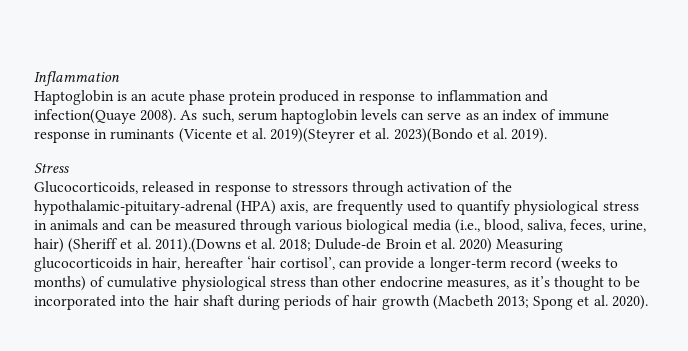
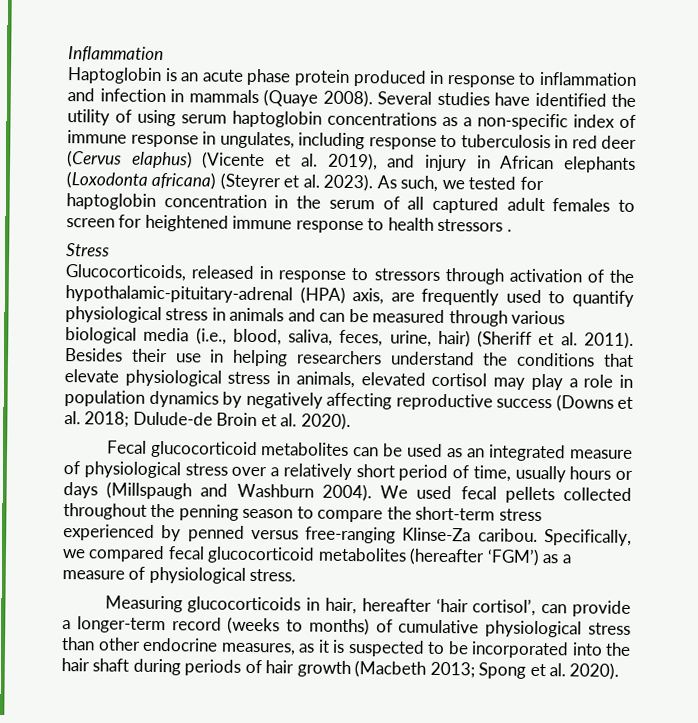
[34,109,499,124] infection(Quaye 2008). As such, serum haptoglobin levels can serve as an -> [99,88,636,108] [67,109,568,131] infection in mammals (Quaye 2008). Several studies have identified the utility of using serum haptoglobin concentrations as a non-specific
[110,128,548,143] ruminants (Vicente et al. 2019)(Steyrer et al. 2023)(Bondo et al. 2019). -> [219,131,637,150] [67,150,636,173] [66,171,544,192] [66,193,635,214] [66,214,512,234] ungulates, including response to tuberculosis in red deer (Cervus elaphus) (Vicente et al. 2019), and injury in African elephants (Loxodonta africana) (Steyrer et al. 2023). As such, we tested for haptoglobin concentration in the serum of all captured adult females to screen for heightened immune response to health stressors .
[154,238,241,253] 2011).(Downs -> [583,331,634,349] [64,348,634,367] [64,369,634,391] [64,390,614,412] 2011). Besides their use in helping researchers understand the conditions that elevate physiological stress in animals, elevated cortisol may play a role in population dynamics by negatively affecting reproductive success (Downs
[459,238,493,253] 2020) -> [300,412,351,431] [106,440,633,462] [63,461,633,483] [63,481,632,504] [63,503,542,523] [63,524,632,546] [62,545,571,566] [62,566,297,584] 2020). // Fecal glucocorticoid metabolites can be used as an integrated measure of physiological stress over a relatively short period of time, usually hours or days (Millspaugh and Washburn 2004). We used fecal pellets collected throughout the penning season to compare the short-term stress experienced by penned versus free-ranging Klinse-Za caribou. Specifically, we compared fecal glucocorticoid metabolites (hereafter ‘FGM’) as a measure of physiological stress. //
[530,276,605,291] it’s thought -> [317,639,425,657] it is suspected

